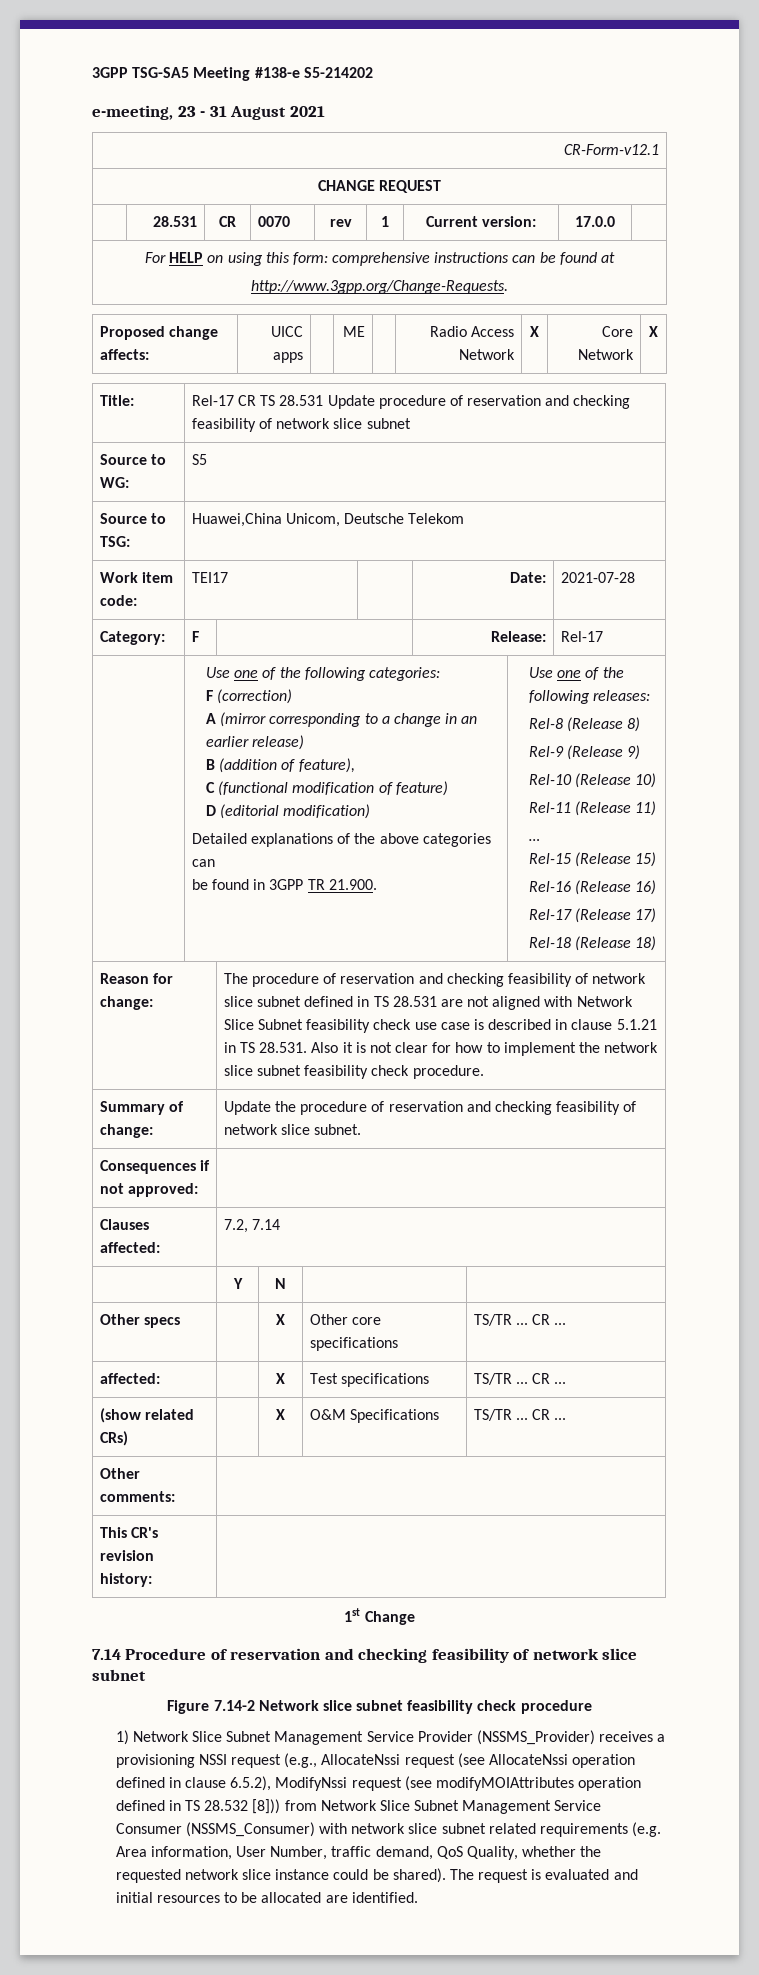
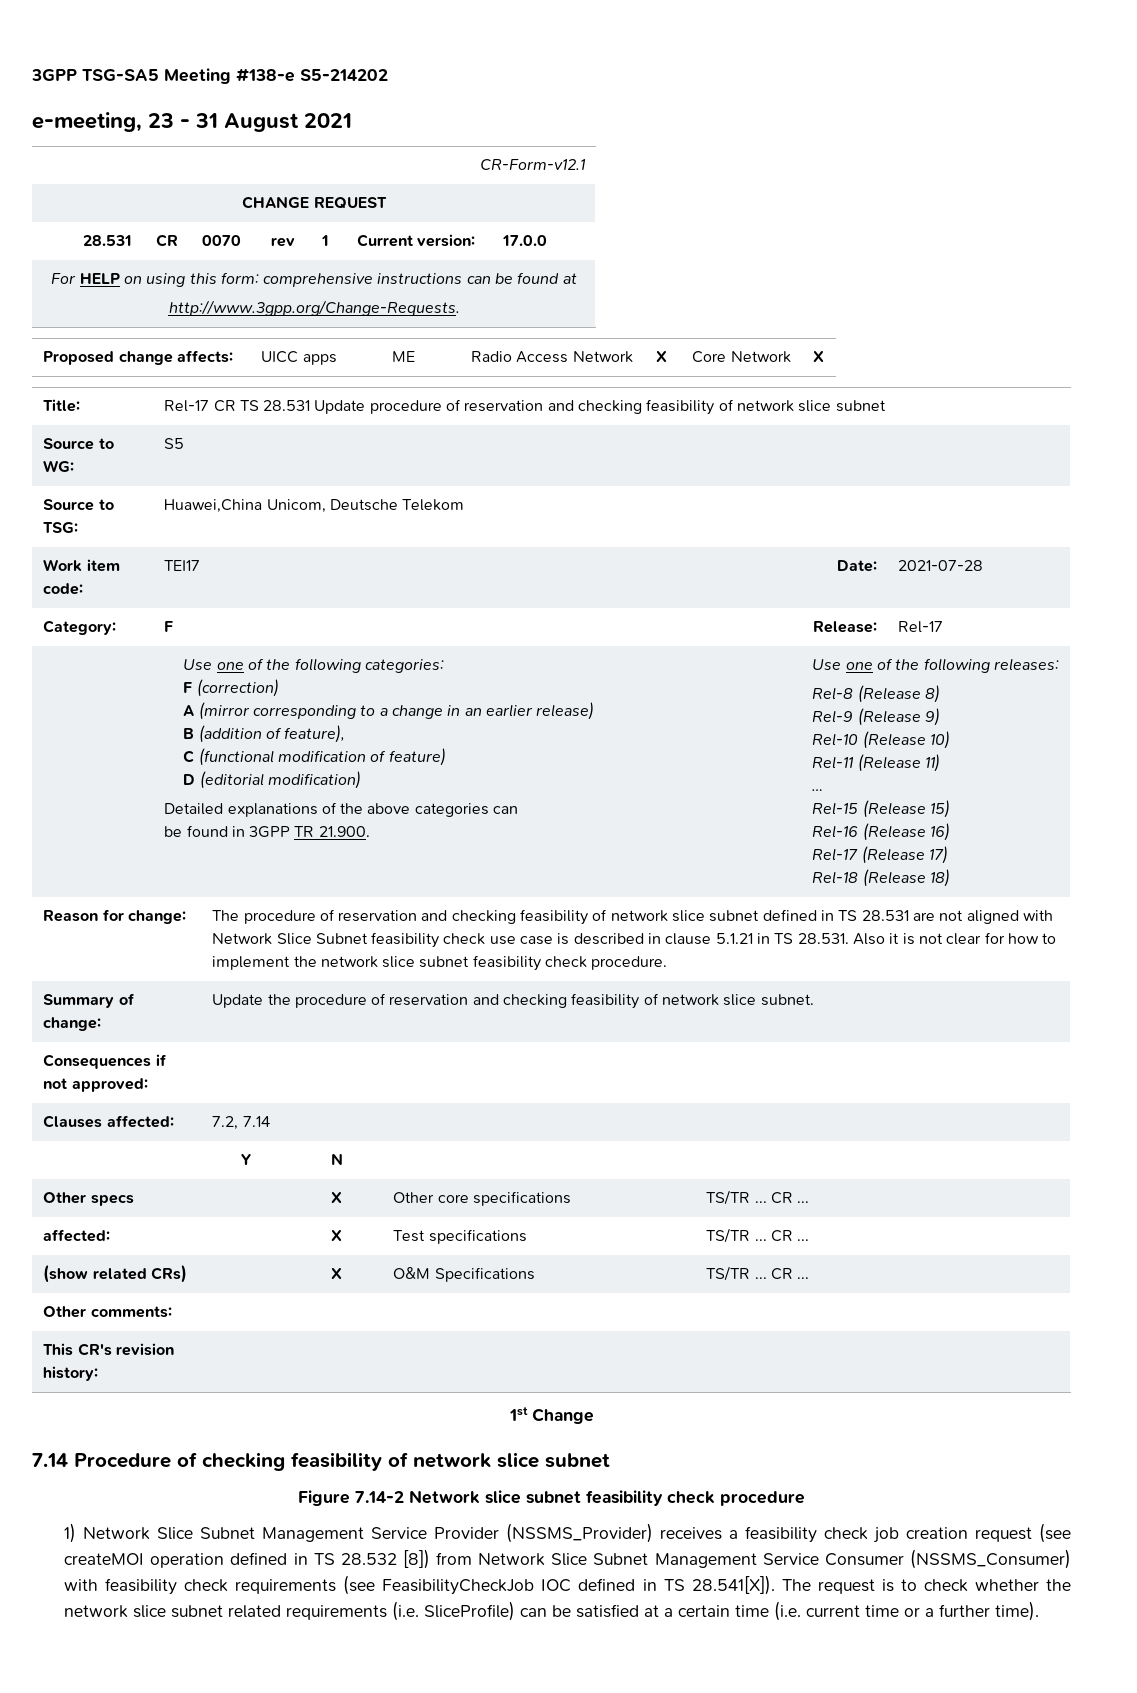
[230,1648,354,1660] reservation and -> (197, 1459) none
[115,1753,636,1768] [115,1776,574,1791] provisioning NSSI request (e.g., AllocateNssi request (see AllocateNssi operation defined in clause 6.5.2), ModifyNssi request (see modifyMOIAttributes -> [745,1523,1072,1543] [64,1553,145,1565] feasibility check job creation request (see createMOI
[252,1799,281,1814] [8])) -> [402,1549,430,1569] [8])
(347, 1828) none -> [105,1575,1072,1595] feasibility check requirements (see FeasibilityCheckJob IOC defined in TS 28.541[X]). The request is to check whether the
[632,1822,662,1837] [115,1846,602,1860] [115,1868,638,1883] [115,1892,418,1903] (e.g. Area information, User Number, traffic demand, QoS Quality, whether the requested network slice instance could be shared). The request is evaluated and initial resources to be allocated are identified. -> [392,1601,1040,1621] (i.e. SliceProfile) can be satisfied at a certain time (i.e. current time or a further time).

